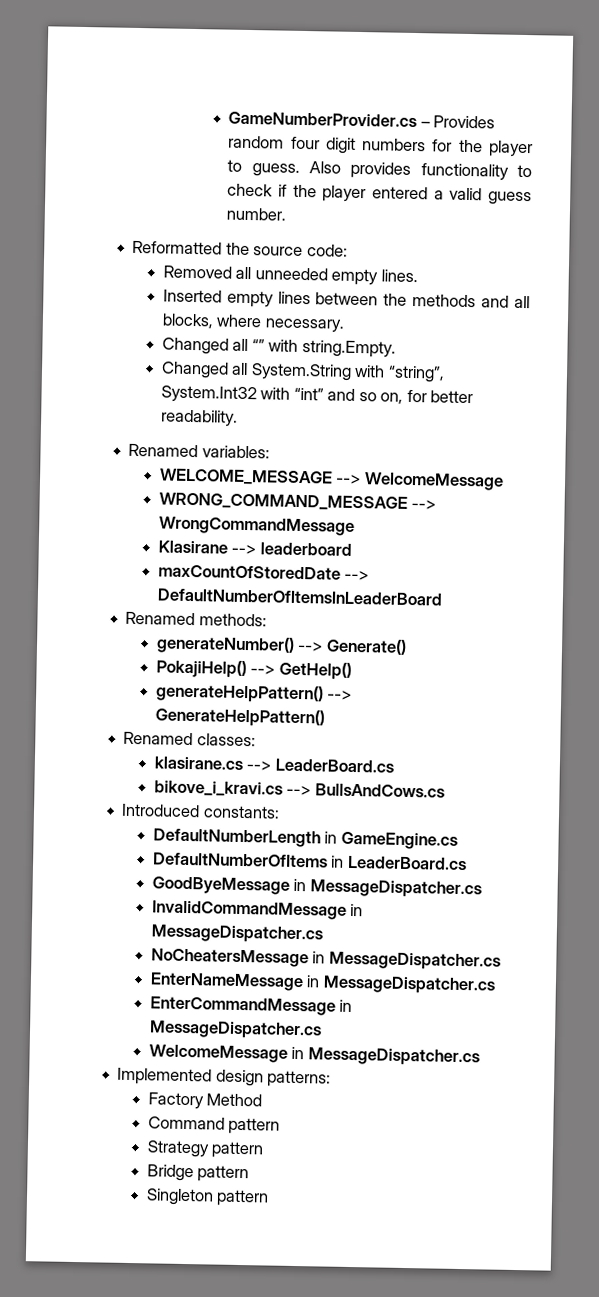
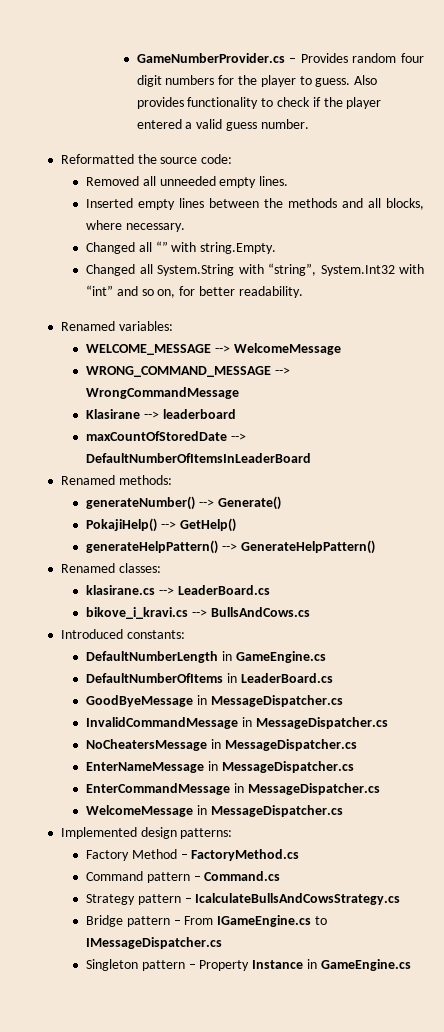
(263, 1100) none -> [180,849,300,861] – FactoryMethod.cs
(281, 1126) none -> [193,871,281,881] – Command.cs
(265, 1150) none -> [184,893,401,905] – IcalculateBullsAndCowsStrategy.cs
[145,1188,270,1207] // Singleton pattern -> [173,915,327,927] [86,937,223,949] [86,959,411,971] – From IGameEngine.cs to IMessageDispatcher.cs // Singleton pattern – Property Instance in GameEngine.cs

